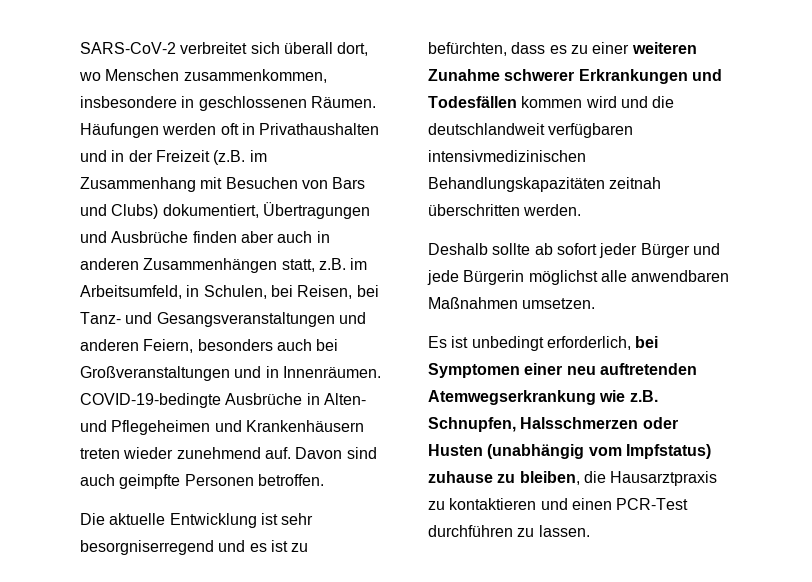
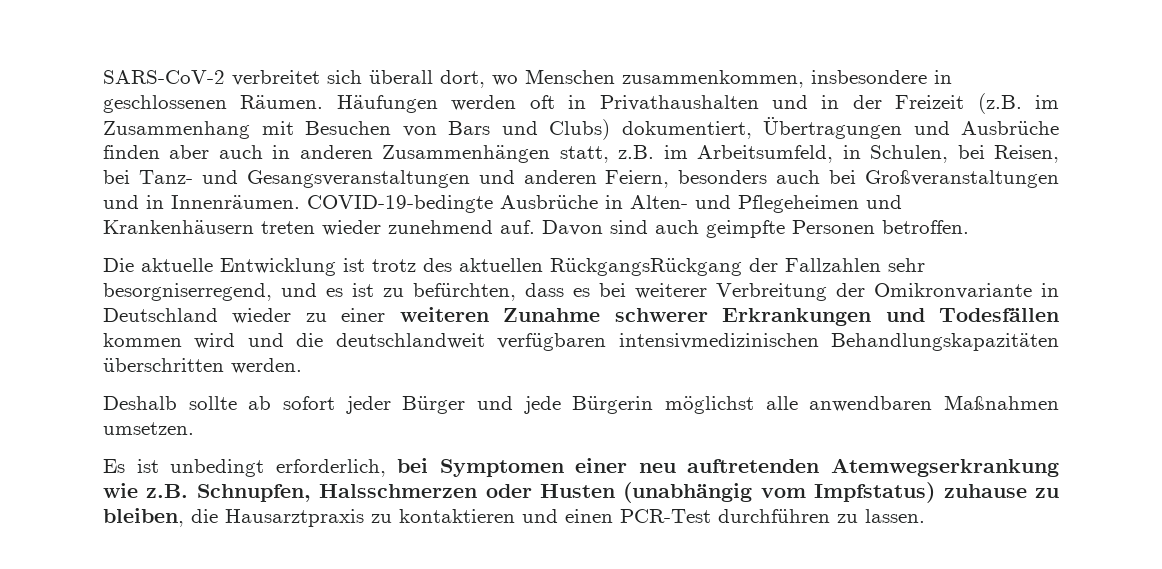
[281,513,314,525] [80,540,214,555] sehr besorgniserregend -> [372,258,925,276] [103,283,272,301] trotz des aktuellen RückgangsRückgang der Fallzahlen sehr besorgniserregend,
(567, 49) none -> [599,283,1059,301] [103,308,292,324] bei weiterer Verbreitung der Omikronvariante in Deutschland wieder
[609,177,662,189] zeitnah -> (1059, 342) none

